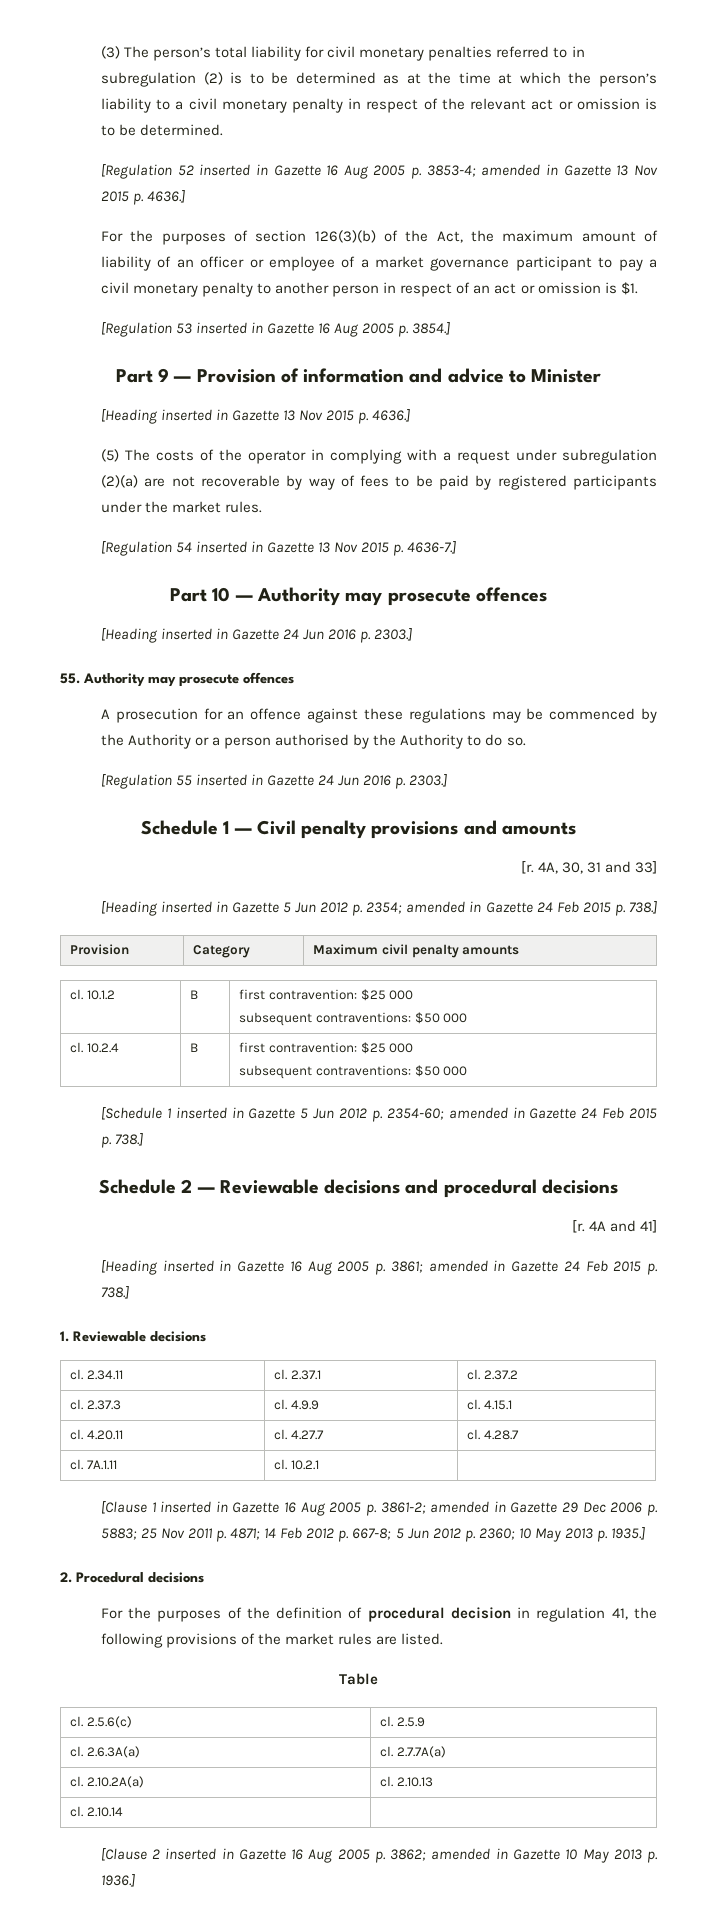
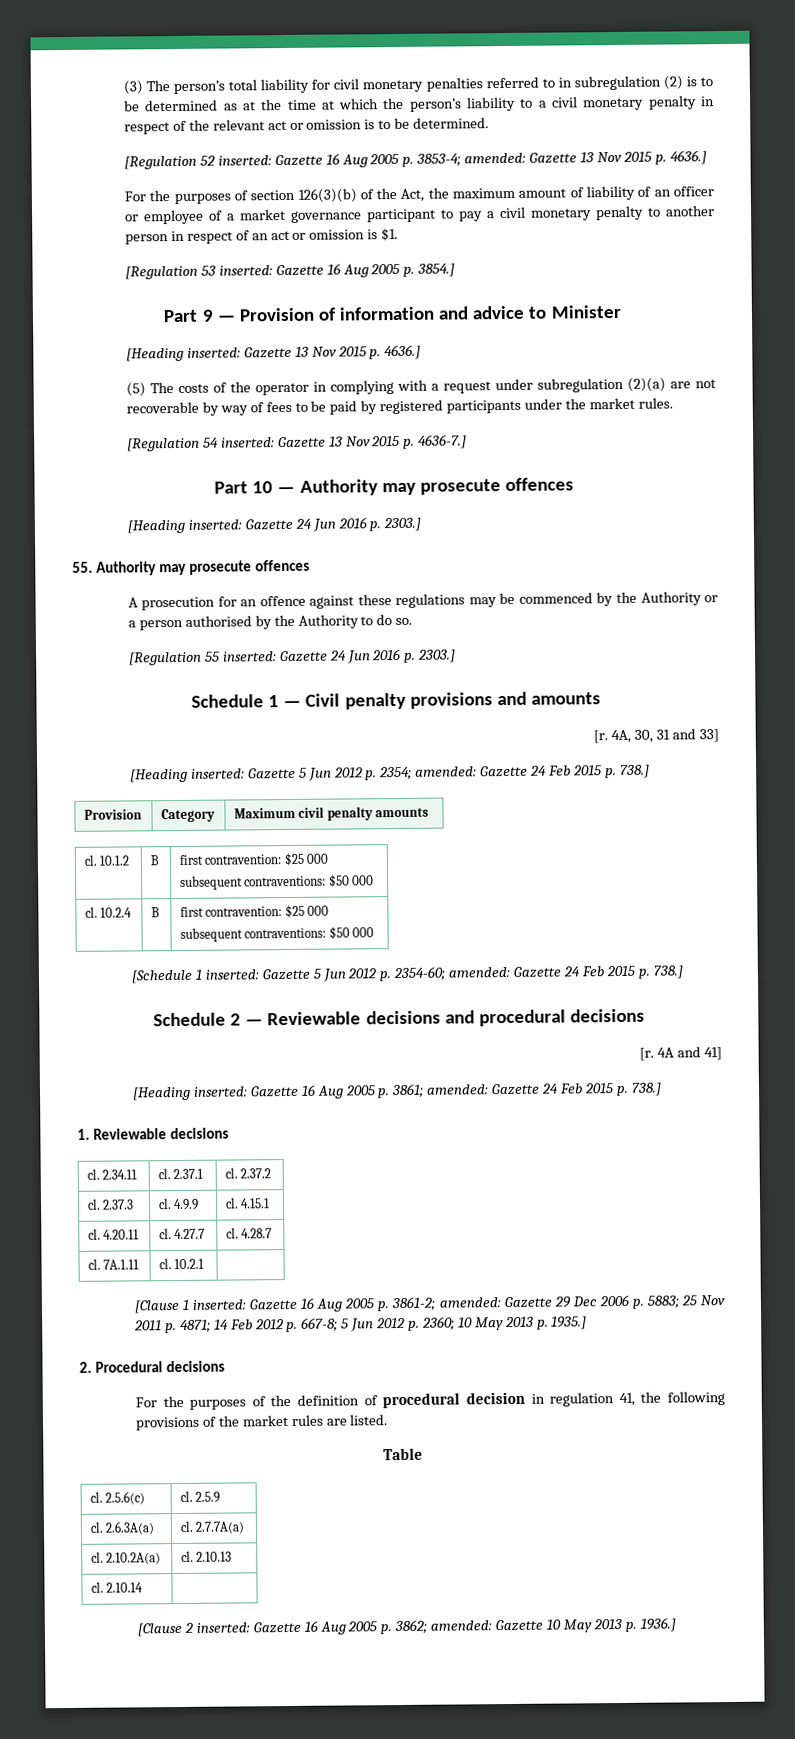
[199,164,268,176] inserted in -> [217,155,272,166] inserted:
[481,164,559,176] amended in -> [464,152,527,164] amended:
[196,322,264,334] inserted in -> [218,265,273,276] inserted:
[161,409,229,421] inserted in -> [186,347,241,358] inserted:
[196,541,264,553] inserted in -> [220,437,275,448] inserted:
[161,628,229,640] inserted in -> [187,519,242,530] inserted:
[196,774,264,786] inserted in -> [222,651,277,662] inserted:
[161,901,229,913] inserted in -> [190,768,245,779] inserted:
[406,901,482,913] amended in -> [415,766,478,777] amended:
[175,1107,244,1119] inserted in -> [204,969,259,980] inserted:
[448,1107,525,1119] amended in -> [448,966,511,978] amended:
[162,1260,232,1272] inserted in -> [192,1086,248,1097] inserted:
[428,1260,506,1272] amended in -> [426,1084,490,1095] amended:
[160,1501,228,1513] inserted in -> [192,1299,247,1310] inserted:
[430,1501,506,1513] amended in -> [438,1297,501,1308] amended:
[165,1848,234,1860] inserted in -> [195,1622,250,1633] inserted:
[431,1848,508,1860] amended in -> [430,1620,493,1631] amended:

